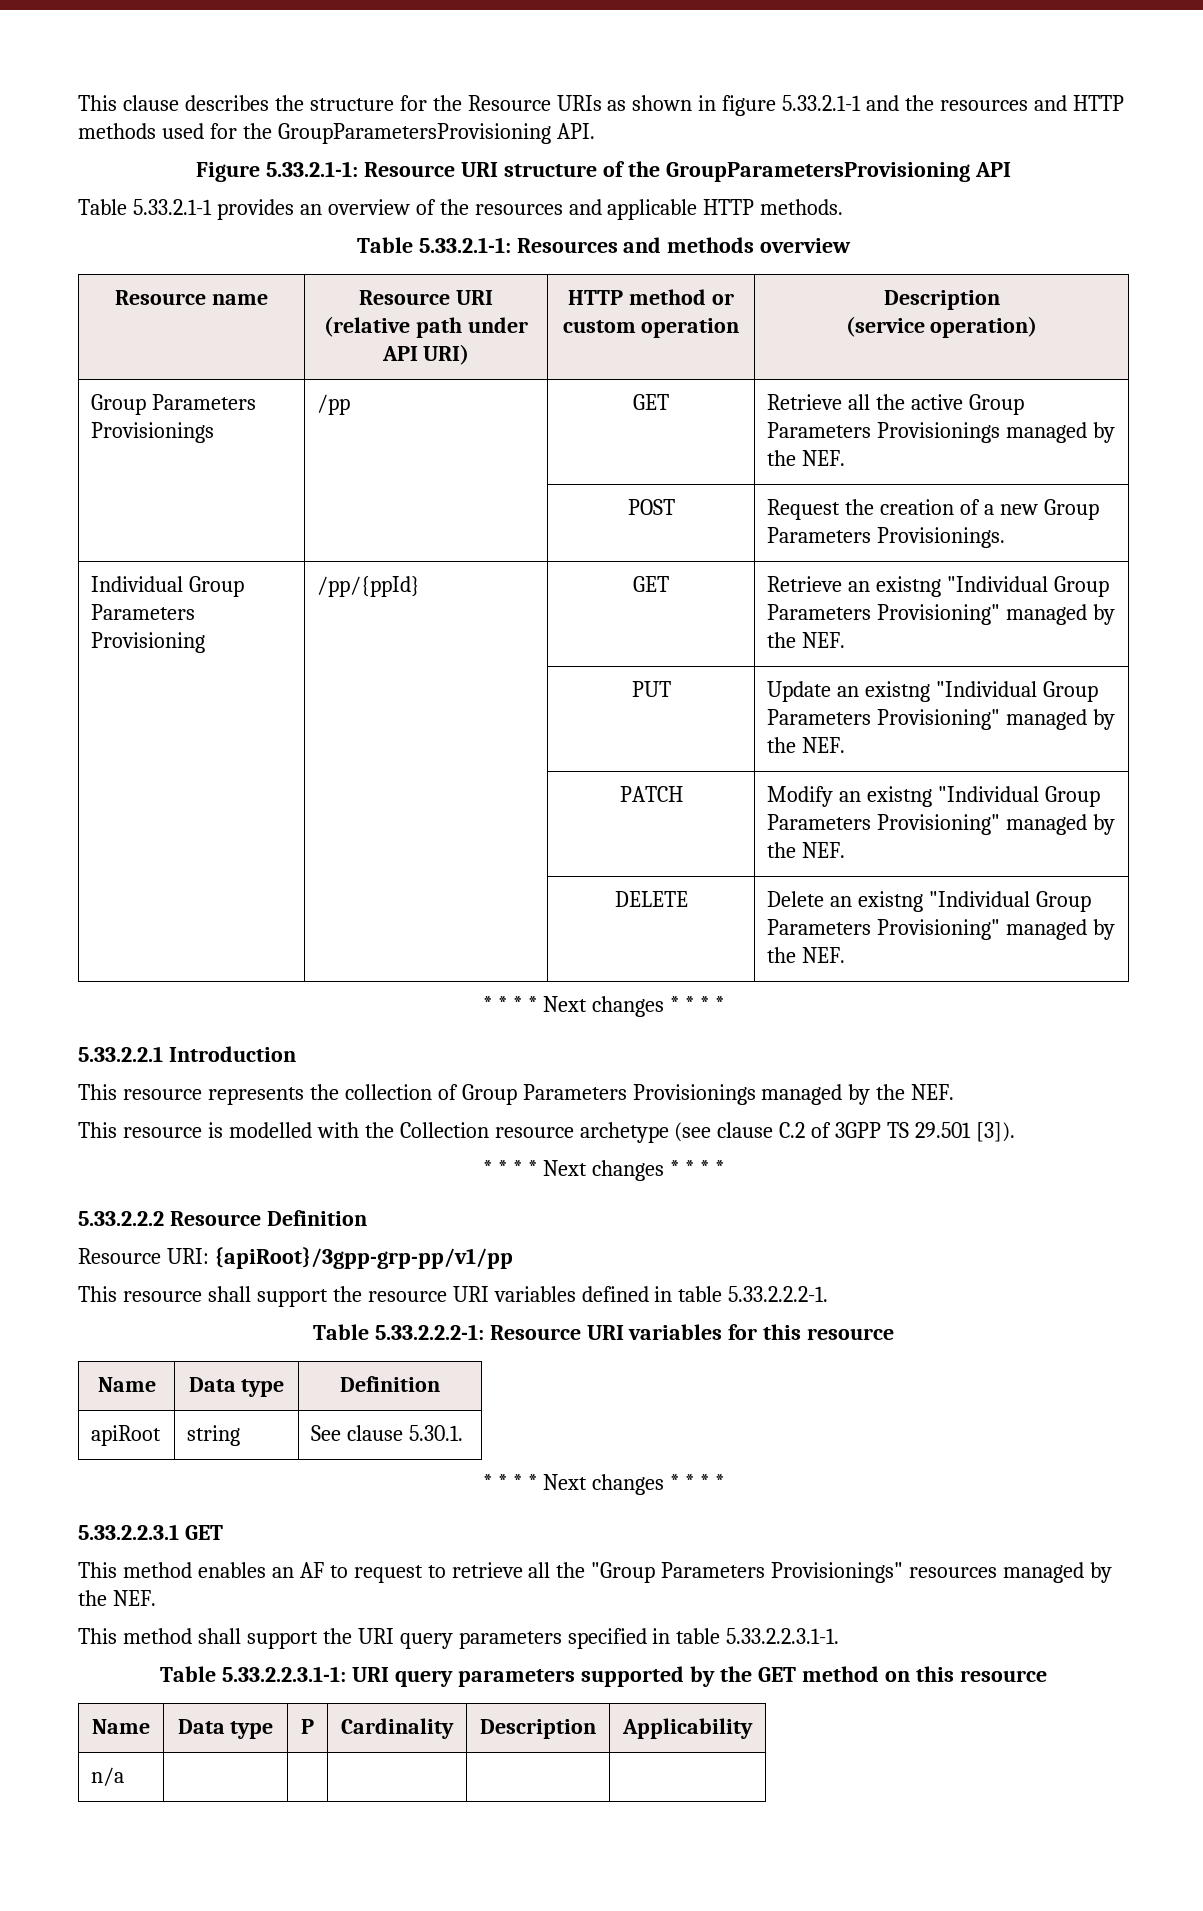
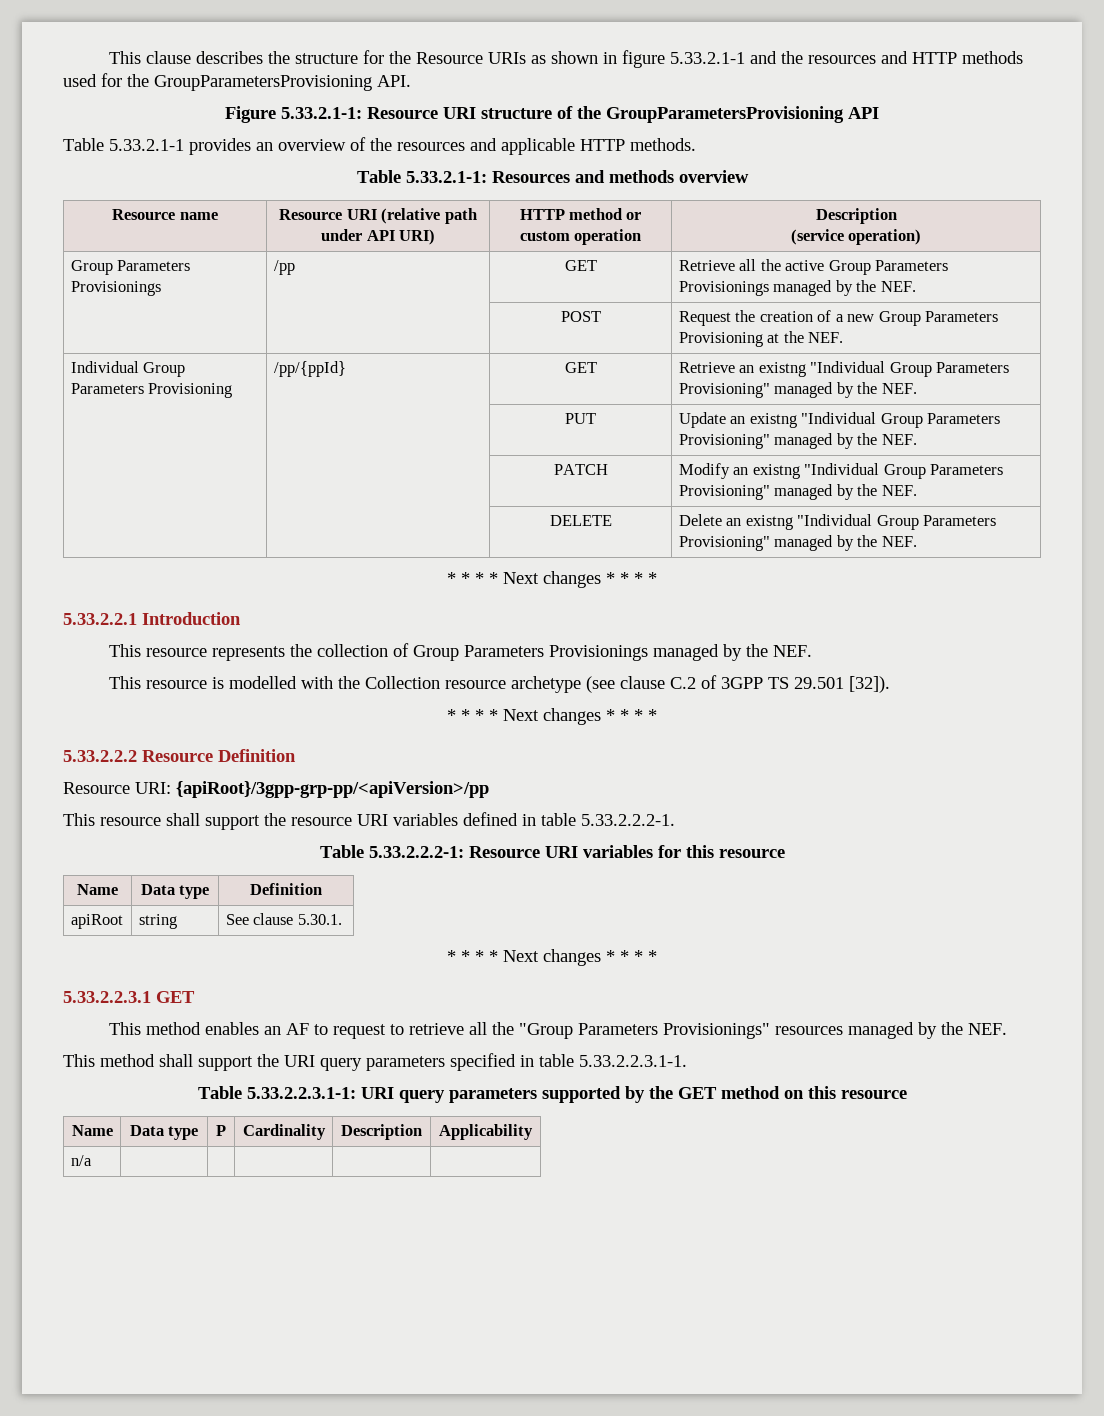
[876,527,1005,548] Provisionings. -> [678,331,844,347] Provisioning at the NEF.
[976,1122,1016,1142] [3]). -> [849,676,891,693] [32]).
[214,1247,513,1269] {apiRoot}/3gpp-grp-pp/v1/pp -> [176,781,489,798] {apiRoot}/3gpp-grp-pp/<apiVersion>/pp

